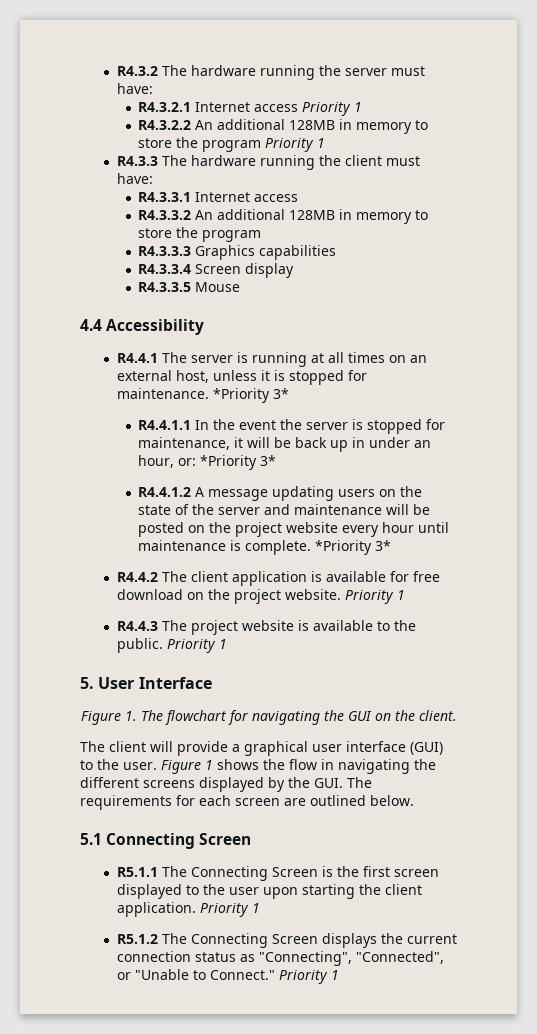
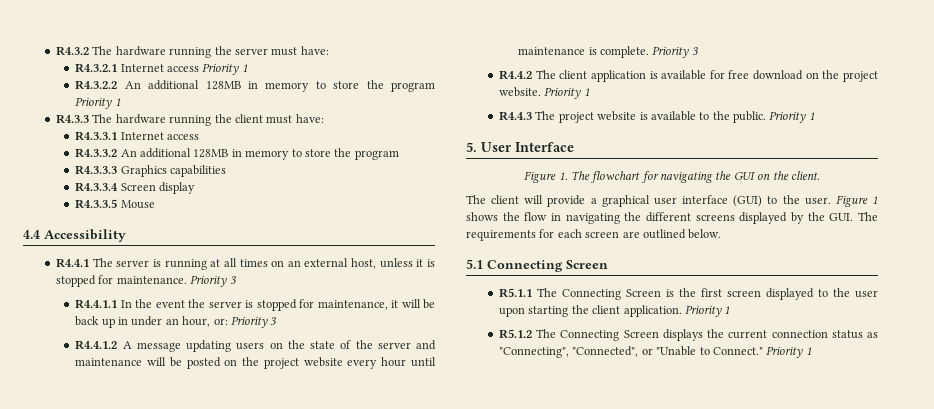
[212,388,289,403] *Priority 3* -> [190,275,236,287] Priority 3
[200,455,277,470] *Priority 3* -> [230,316,277,328] Priority 3
[315,540,392,555] *Priority 3* -> [652,46,698,58] Priority 3

